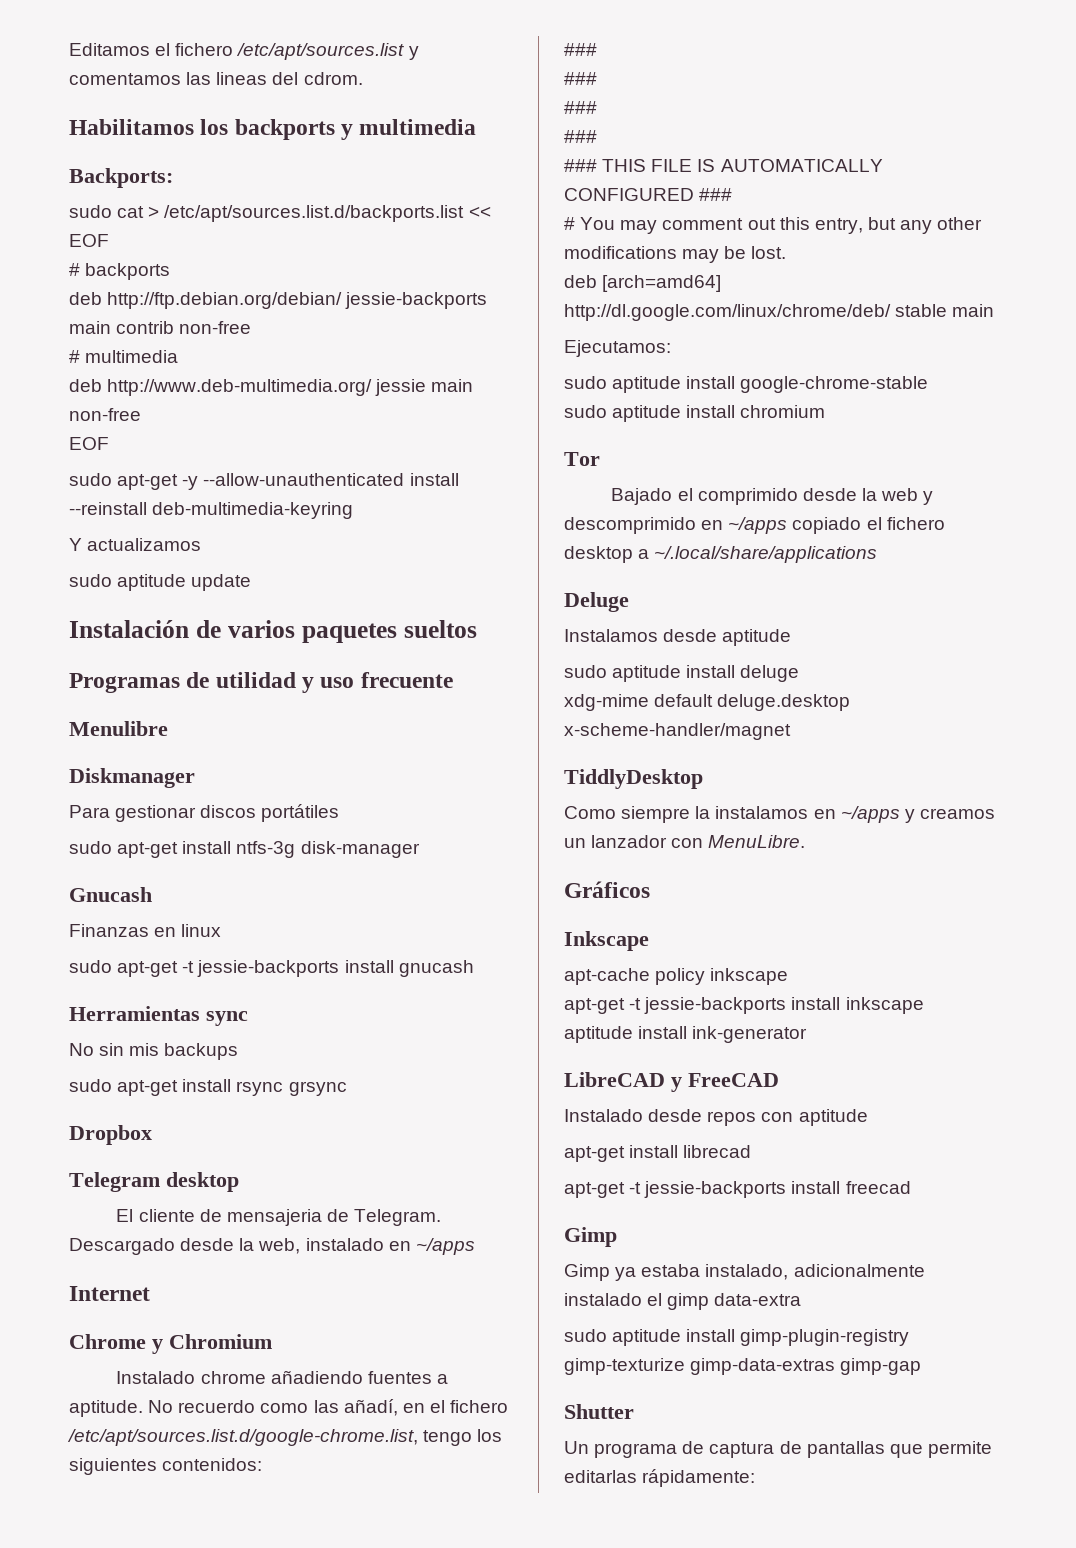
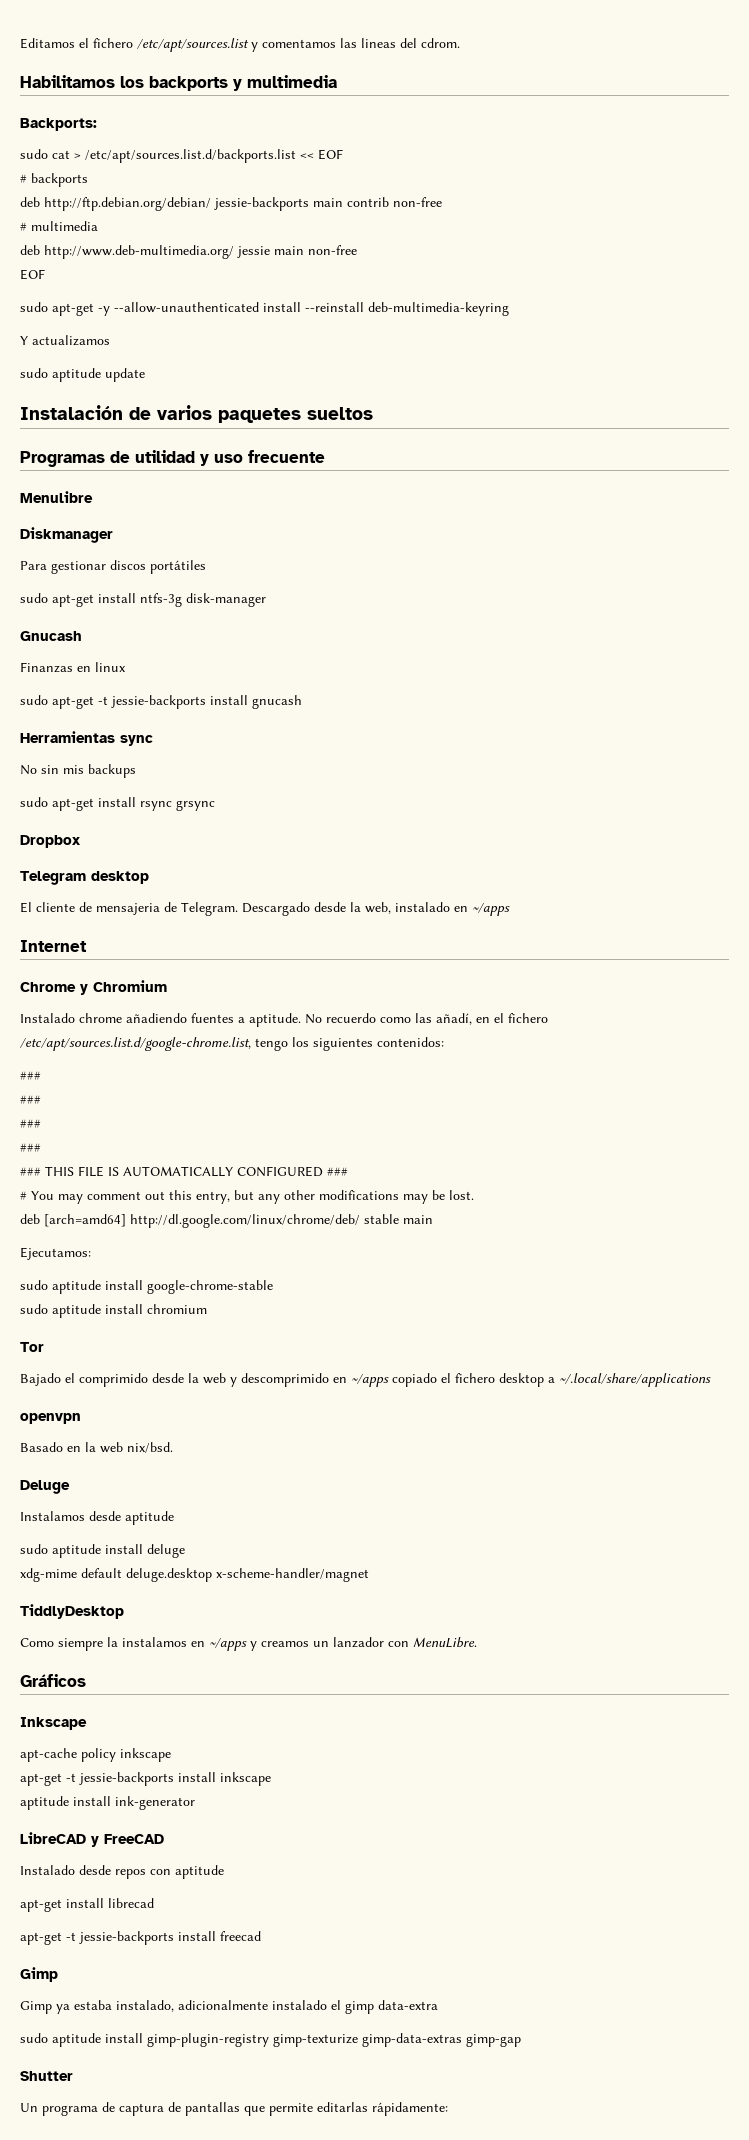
(878, 554) none -> [20,1413,81,1424] [20,1442,173,1453] // openvpn // Basado en la web nix/bsd.

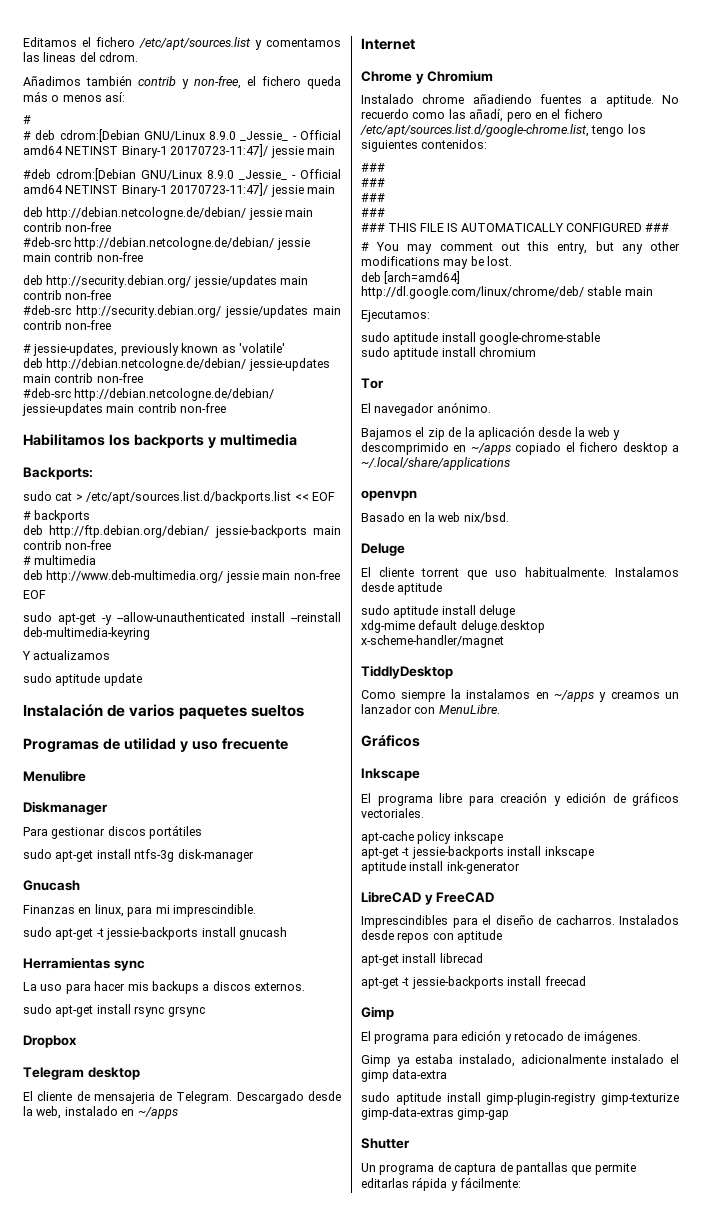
(460, 43) none -> [23,75,341,89] [23,91,126,102] [23,115,31,124] [23,129,341,142] [23,144,335,158] [23,168,341,181] [23,183,335,197] [23,207,314,220] [23,222,112,232] [23,237,310,250] [23,252,143,262] [23,275,309,288] [23,290,112,300] [23,305,341,318] [23,320,112,330] [23,343,285,356] [23,358,330,371] [23,373,143,383] [23,388,275,401] [22,403,227,416] // Añadimos también contrib y non-free, el fichero queda más o menos así: // # // # deb cdrom:[Debian GNU/Linux 8.9.0 _Jessie_ - Official amd64 NETINST Binary-1 20170723-11:47]/ jessie main // #deb cdrom:[Debian GNU/Linux 8.9.0 _Jessie_ - Official amd64 NETINST Binary-1 20170723-11:47]/ jessie main // deb http://debian.netcologne.de/debian/ jessie main contrib non-free // #deb-src http://debian.netcologne.de/debian/ jessie main contrib non-free // deb http://security.debian.org/ jessie/updates main contrib non-free // #deb-src http://security.debian.org/ jessie/updates main contrib non-free // # jessie-updates, previously known as 'volatile' // deb http://debian.netcologne.de/debian/ jessie-updates main contrib non-free // #deb-src http://debian.netcologne.de/debian/ jessie-updates main contrib non-free
[95,662,126,672] linux -> [94,904,256,917] linux, para mi imprescindible.
[20,765,59,775] No sin -> [23,981,126,994] La uso para hacer
(136, 771) none -> [202,981,305,991] a discos externos.
(472, 1019) none -> [506,111,532,122] pero
[20,1373,148,1387] Bajado el comprimido -> [361,402,491,416] [361,426,535,440] El navegador anónimo. // Bajamos el zip de la aplicación
(70, 1487) none -> [361,567,607,580] El cliente torrent que uso habitualmente.
(87, 1723) none -> [361,792,679,806] [361,808,424,818] // El programa libre para creación y edición de gráficos vectoriales.
[20,1865,75,1875] Instalado -> [361,915,679,928] Imprescindibles para el diseño de cacharros. Instalados
(58, 1974) none -> [361,1030,641,1044] // El programa para edición y retocado de imágenes.
[372,2102,448,2116] rápidamente: -> [412,1177,522,1191] rápida y fácilmente:

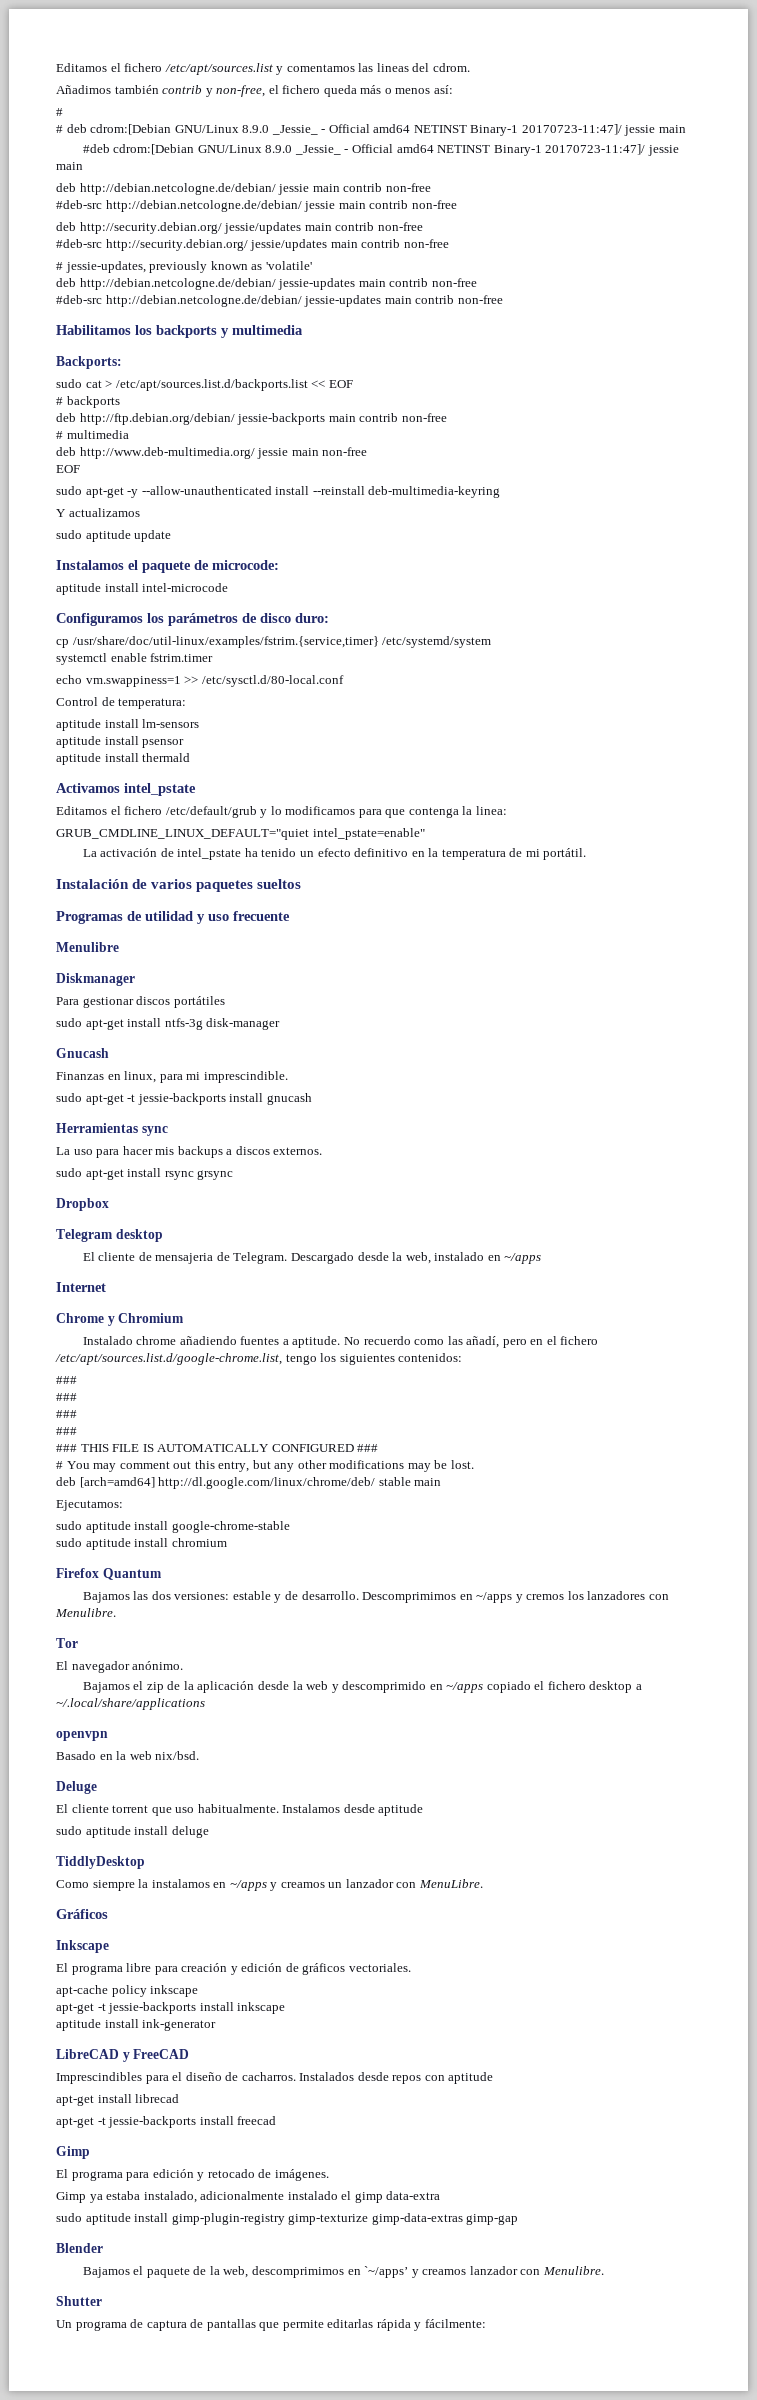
(142, 679) none -> [56,560,279,573] [56,583,229,595] [56,613,329,626] [56,636,492,648] [56,653,214,665] [56,675,344,687] [56,697,187,709] [56,719,200,731] [56,736,185,748] [56,753,191,765] [56,783,196,796] [56,806,507,818] [56,828,425,840] [82,848,587,860] // Instalamos el paquete de microcode: // aptitude install intel-microcode // Configuramos los parámetros de disco duro: // cp /usr/share/doc/util-linux/examples/fstrim.{service,timer} /etc/systemd/system // systemctl enable fstrim.timer // echo vm.swappiness=1 >> /etc/sysctl.d/80-local.conf // Control de temperatura: // aptitude install lm-sensors // aptitude install psensor // aptitude install thermald // Activamos intel_pstate // Editamos el fichero /etc/default/grub y lo modificamos para que contenga la linea: // GRUB_CMDLINE_LINUX_DEFAULT="quiet intel_pstate=enable" // La activación de intel_pstate ha tenido un efecto definitivo en la temperatura de mi portátil.
(537, 352) none -> [56,1568,162,1580] [82,1591,669,1603] [55,1608,116,1617] // Firefox Quantum // Bajamos las dos versiones: estable y de desarrollo. Descomprimimos en ~/apps y cremos los lanzadores con Menulibre.
[361,620,545,633] [361,635,504,648] // xdg-mime default deluge.desktop x-scheme-handler/magnet -> (209, 1832) none
(510, 1114) none -> [56,2243,103,2253] [82,2266,604,2278] // Blender // Bajamos el paquete de la web, descomprimimos en `~/apps’ y creamos lanzador con Menulibre.

